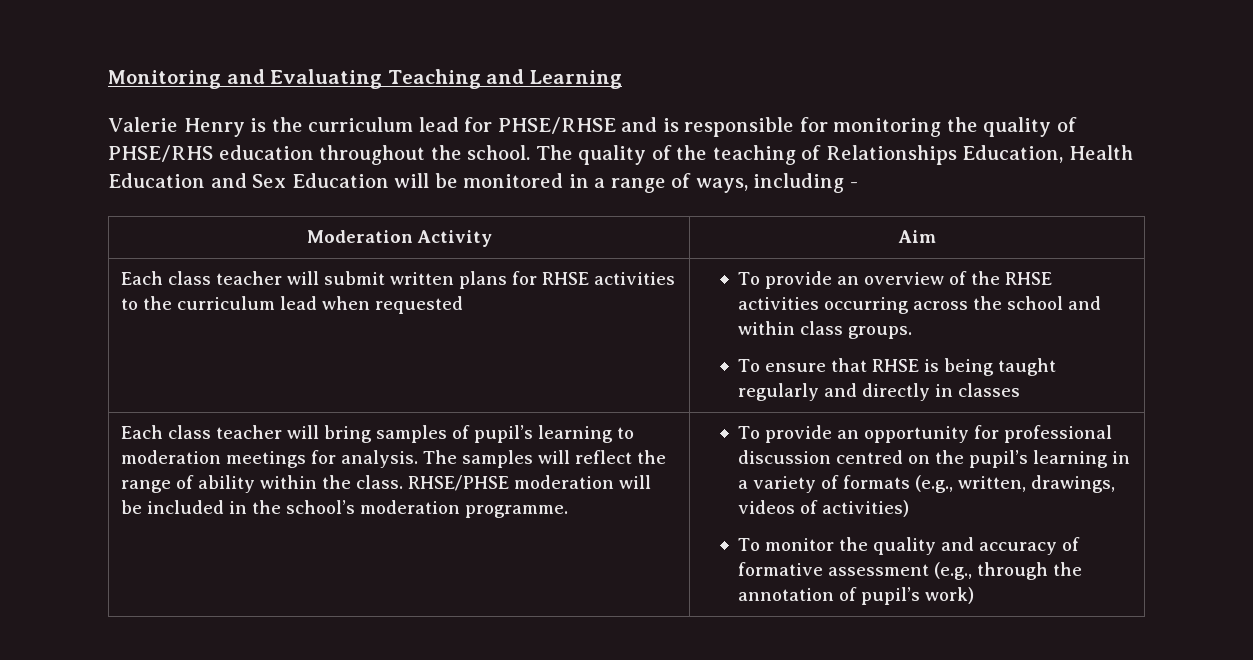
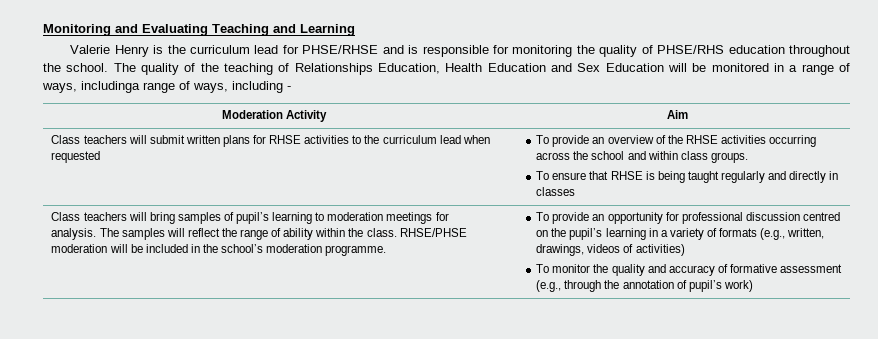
(748, 185) none -> [81,81,228,93] includinga range of ways,
[121,271,283,285] Each class teacher -> [51,135,127,144] Class teachers
[121,425,283,439] Each class teacher -> [51,212,127,221] Class teachers

